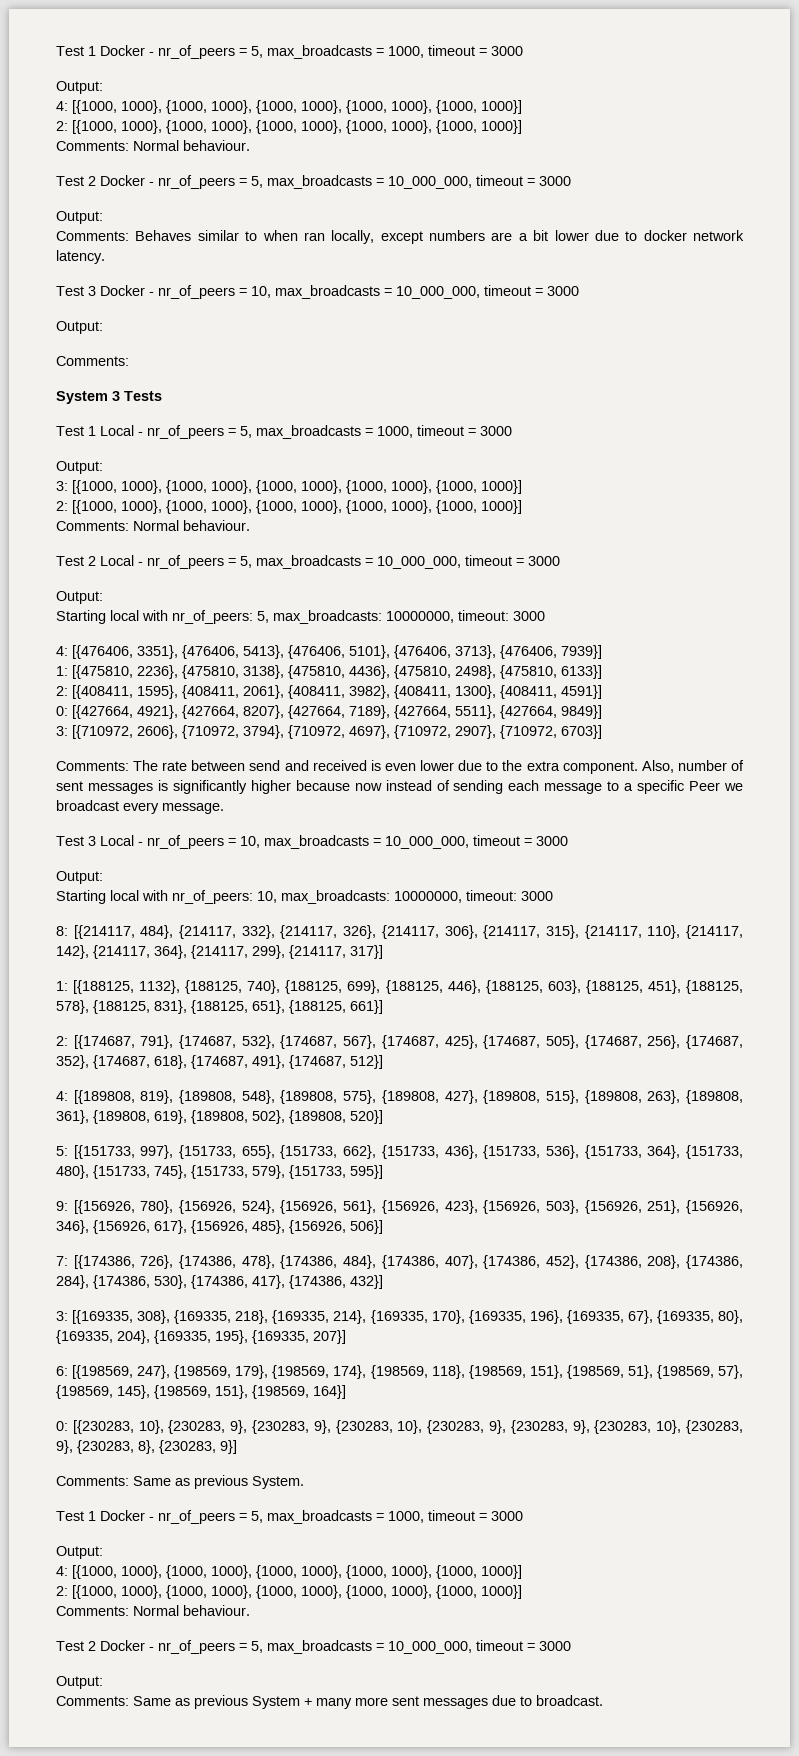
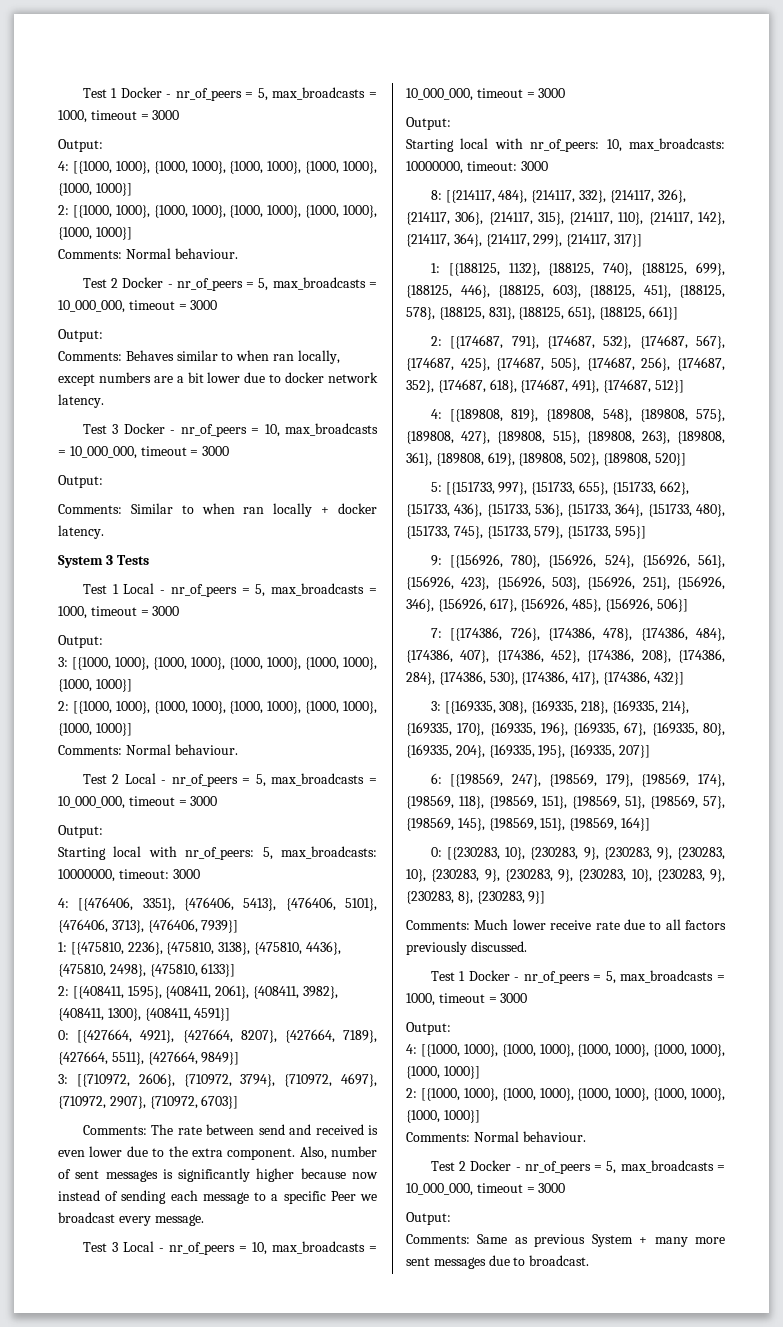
(129, 361) none -> [130,503,377,517] [58,525,104,539] Similar to when ran locally + docker latency.
[133,1475,304,1489] Same as previous System. -> [474,919,726,930] [406,941,527,955] Much lower receive rate due to all factors previously discussed.

